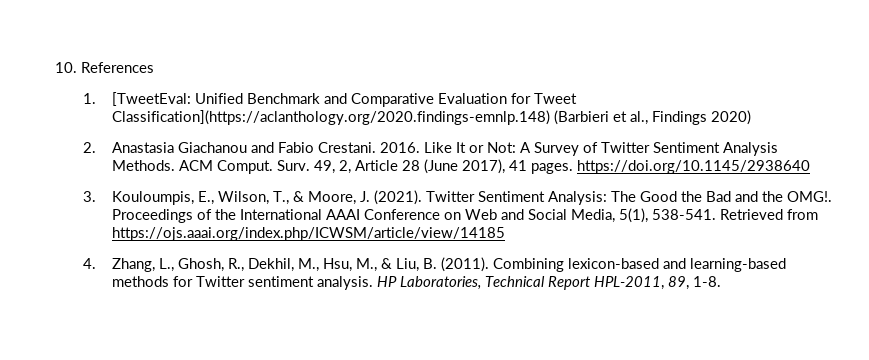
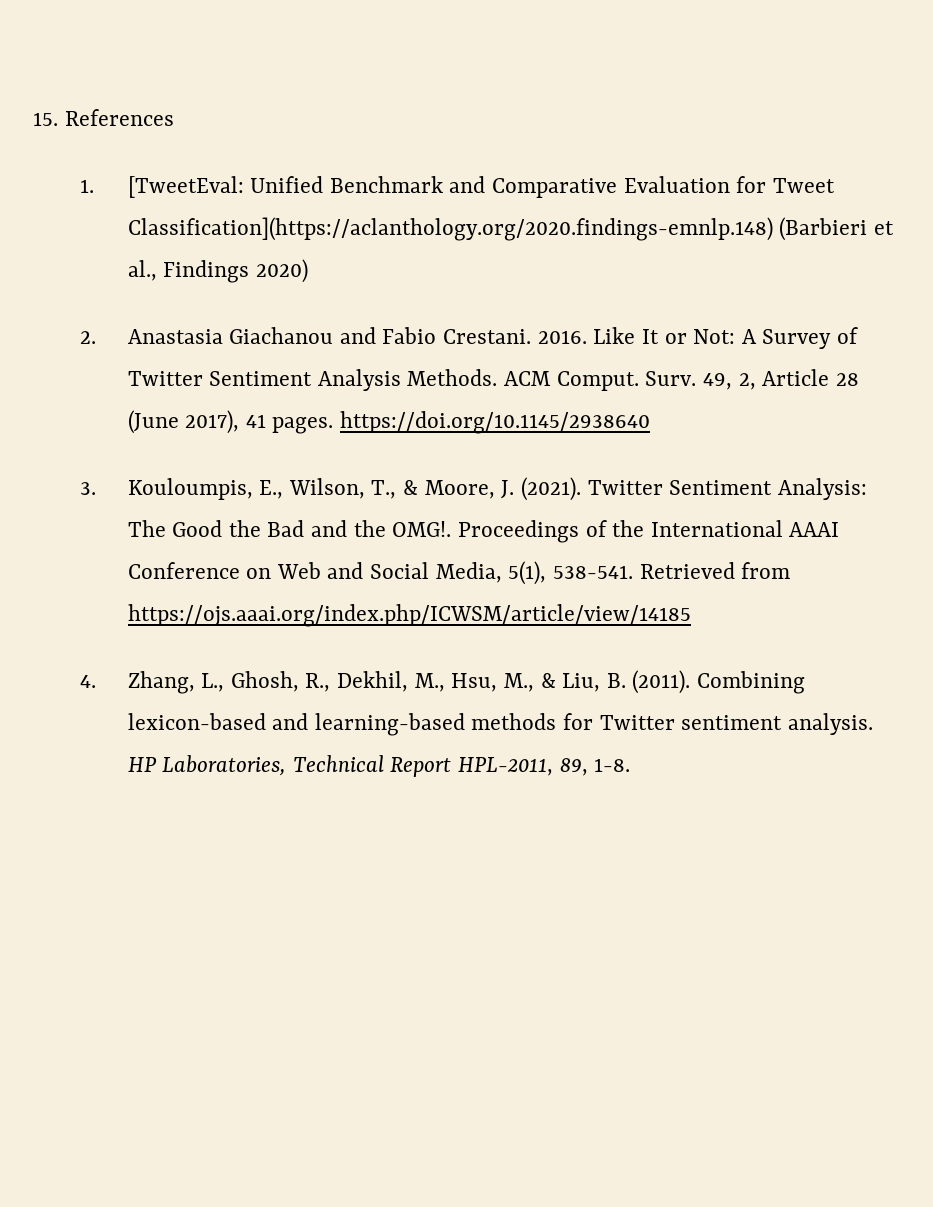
[55,62,77,73] 10. -> [33,112,58,126] 15.

